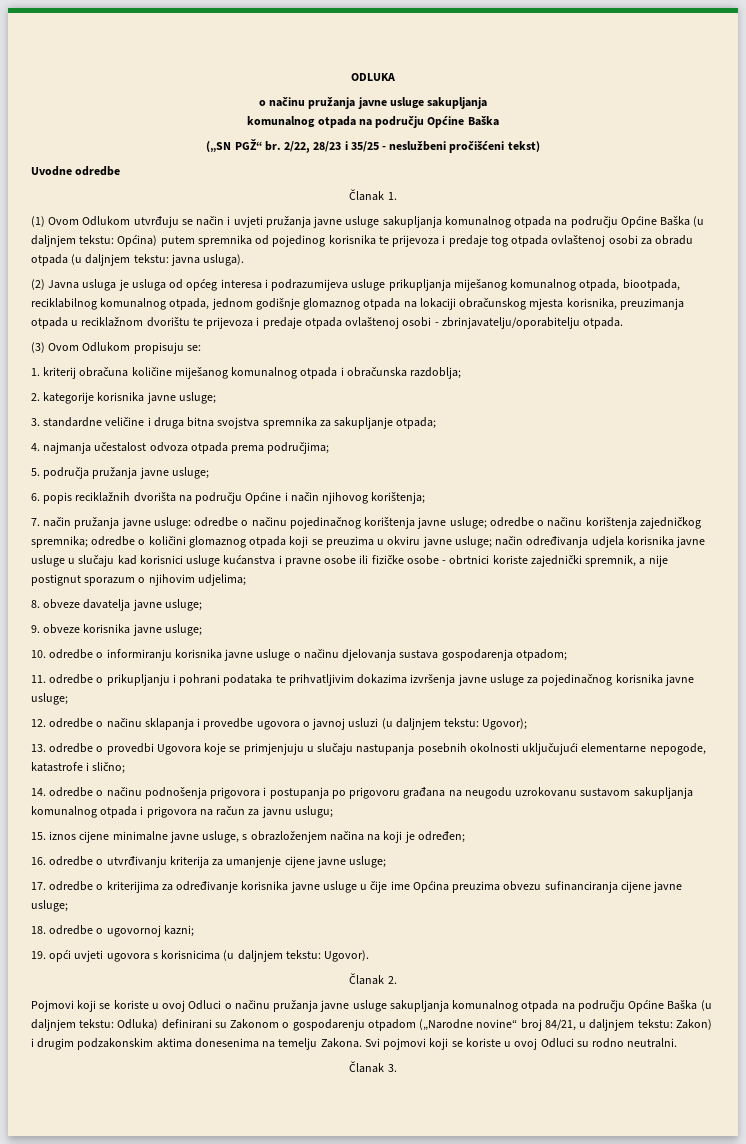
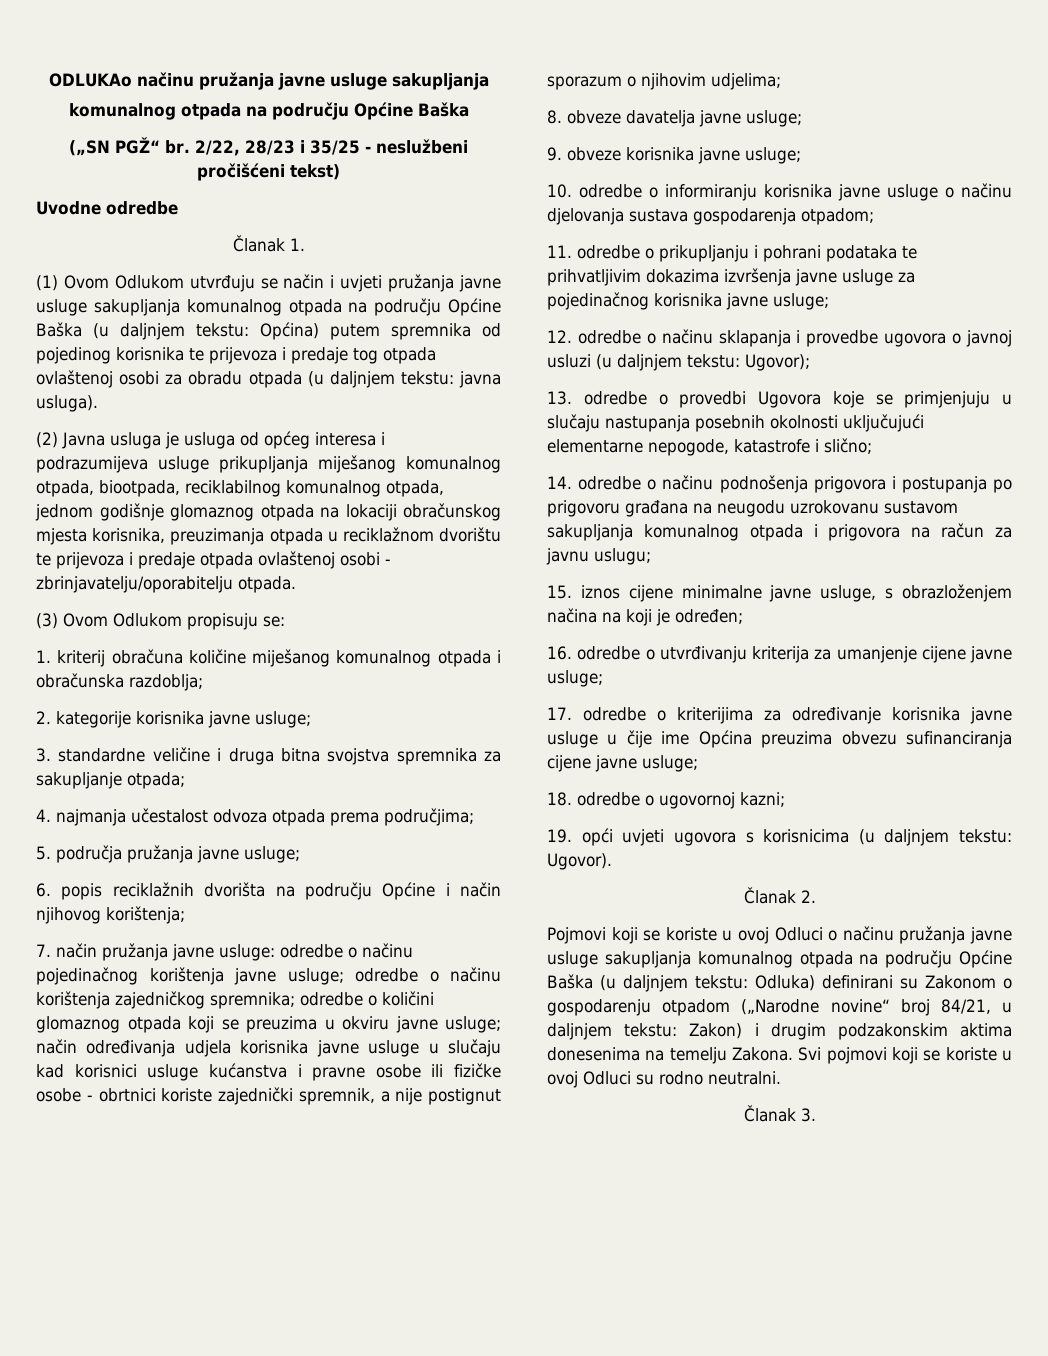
[351,73,395,81] [258,100,266,106] ODLUKA // o -> [48,73,132,87] ODLUKAo

